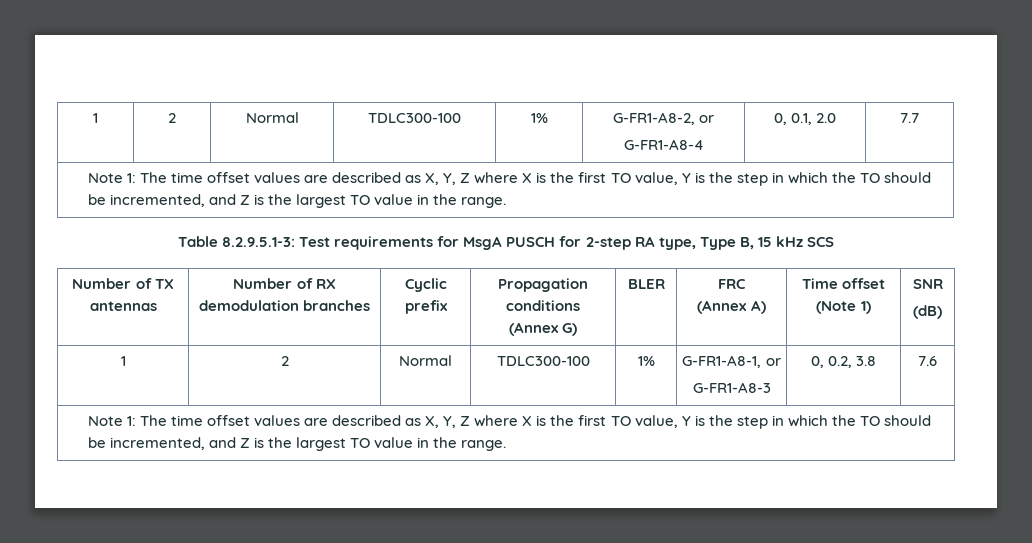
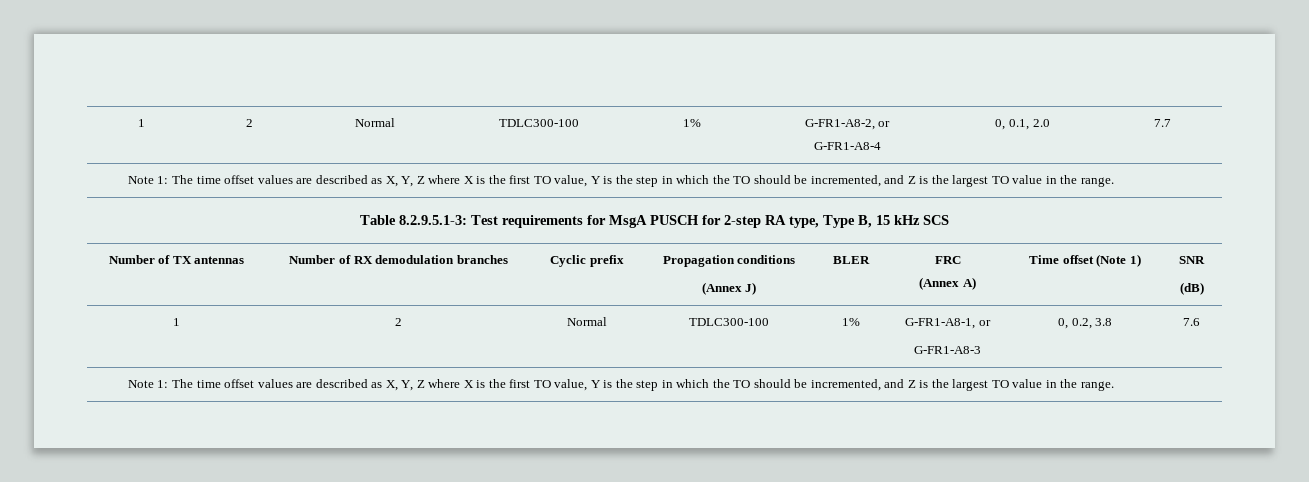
[562,323,578,336] G) -> [745,282,757,295] J)

